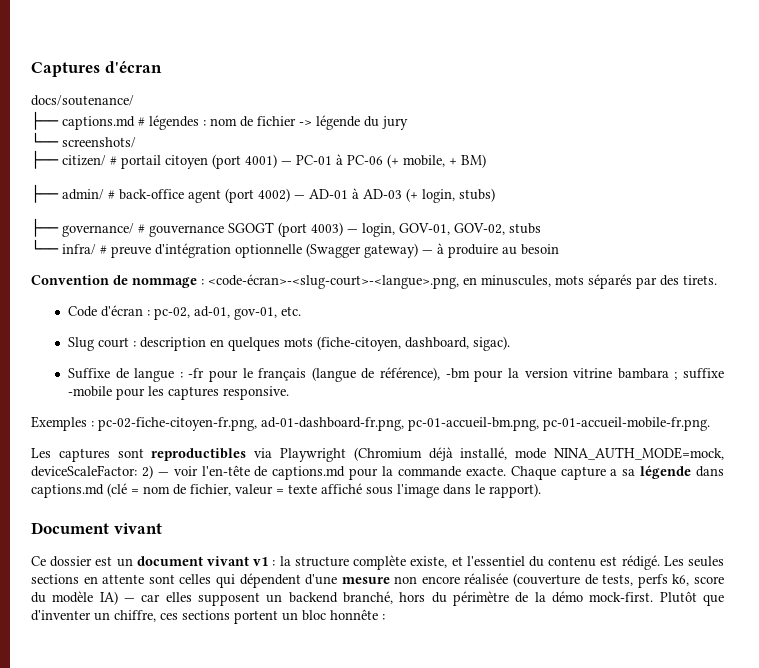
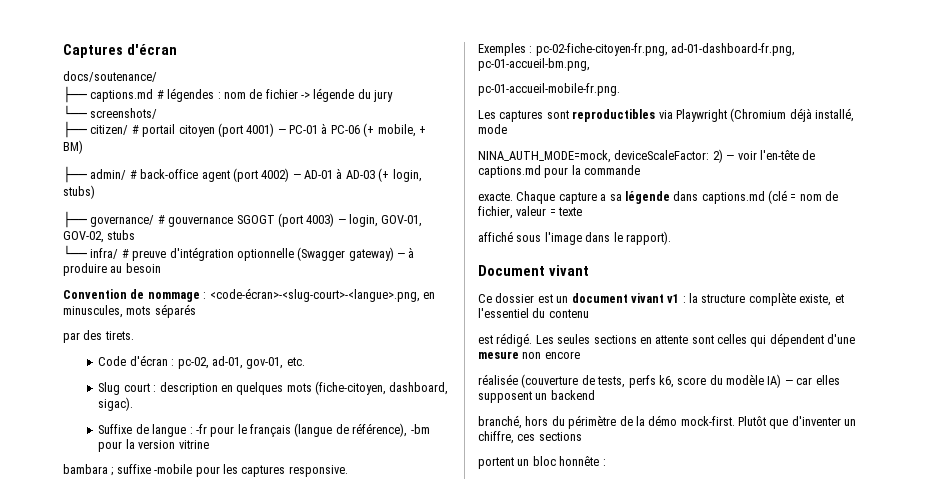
(632, 281) none -> (196, 311) //
(613, 373) none -> (209, 444) //
(539, 424) none -> (590, 64) //
(547, 453) none -> (507, 129) //
(461, 471) none -> (641, 170) //
(317, 489) none -> (583, 211) //
(597, 561) none -> (589, 313) //
(460, 580) none -> (580, 355) //
(338, 597) none -> (595, 395) //
(230, 615) none -> (582, 436) //

